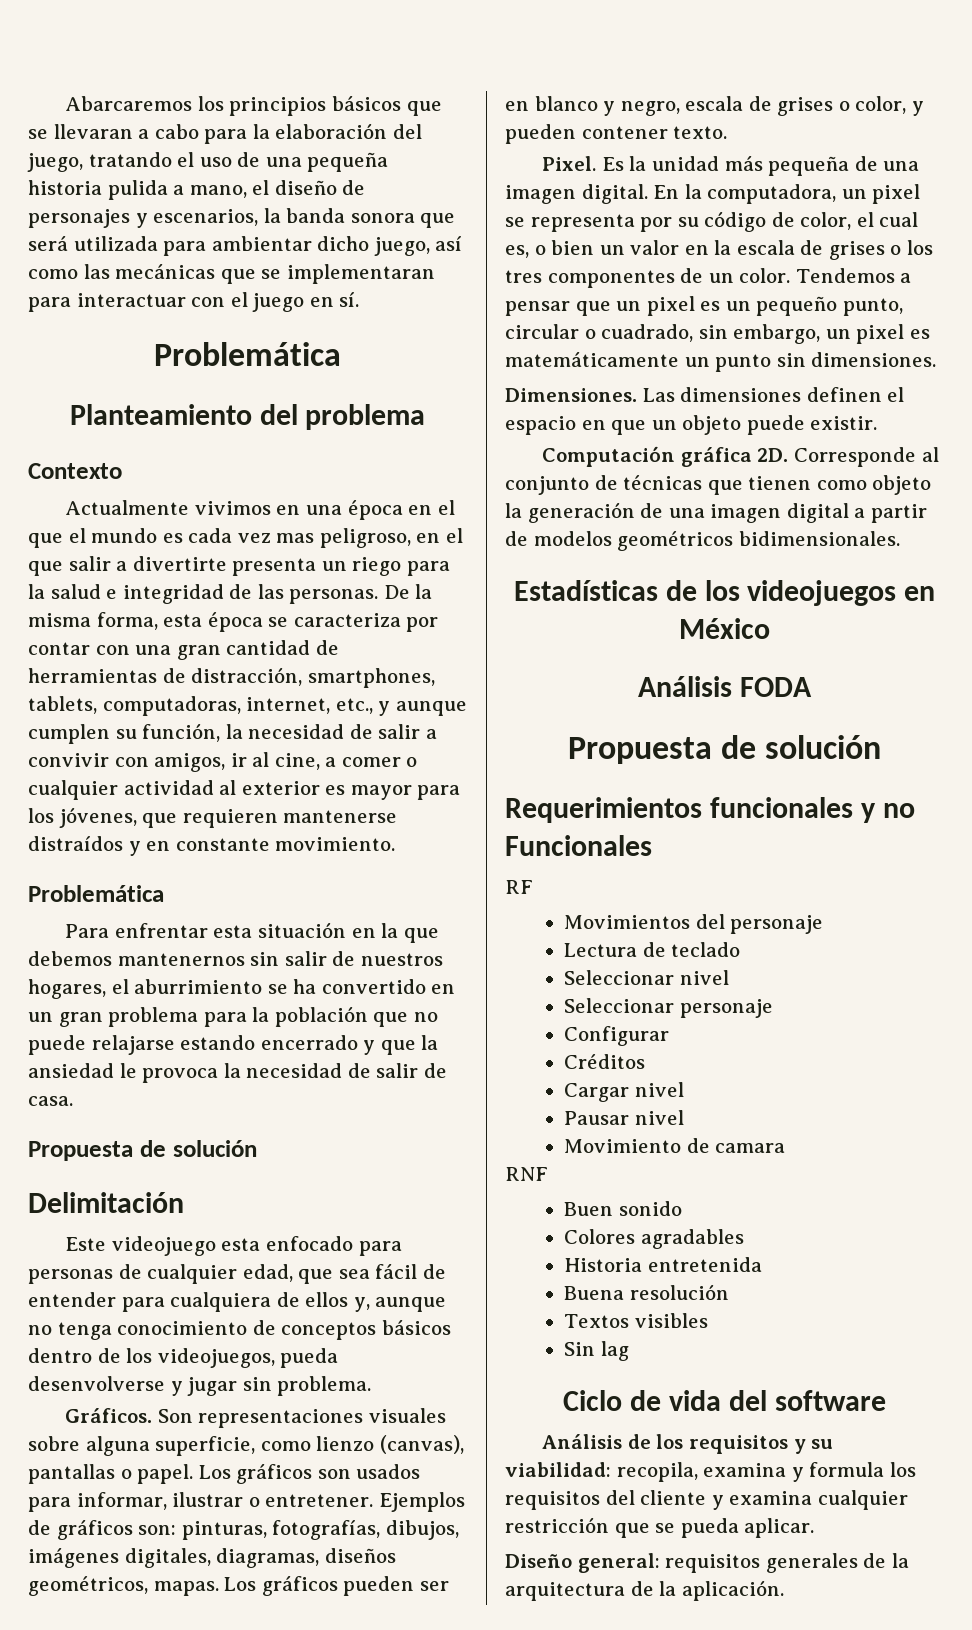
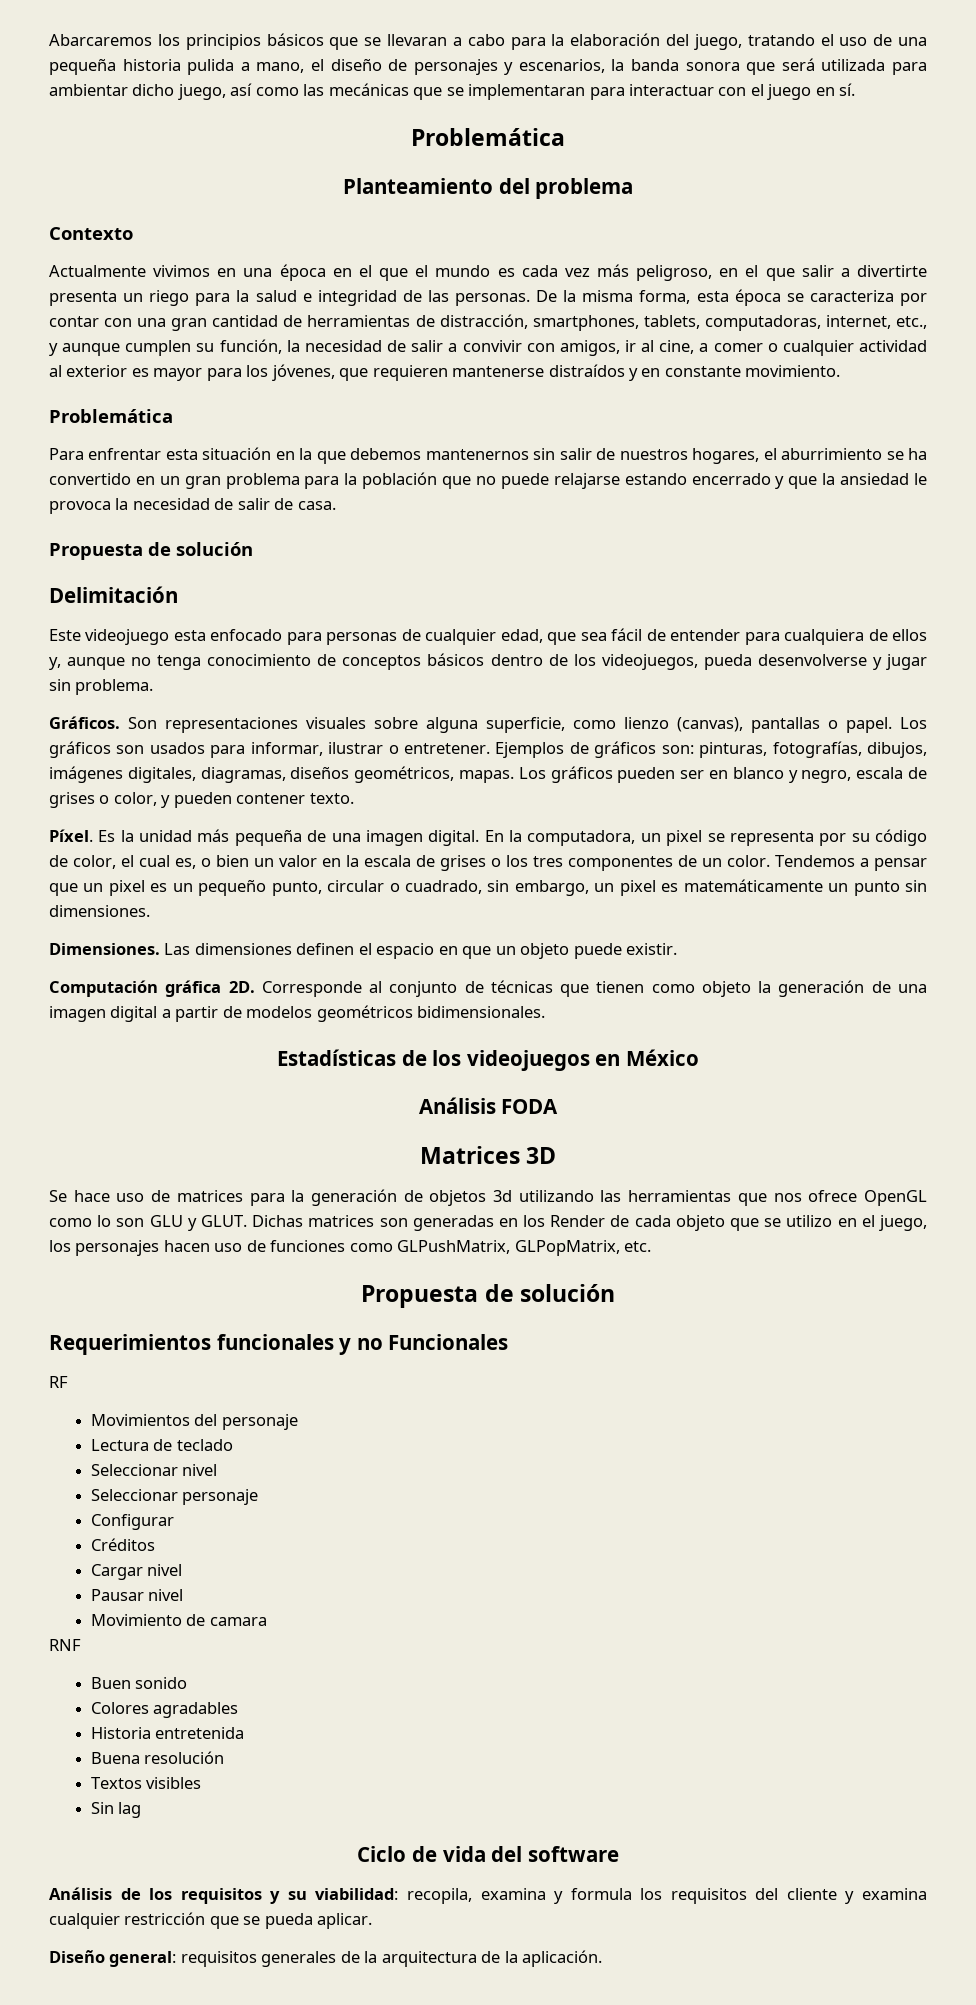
[276,533,315,543] mas -> [596,264,629,277] más
[542,156,597,171] Pixel. -> [49,829,93,842] Píxel.
(812, 687) none -> [419,1146,557,1164] [49,1189,928,1206] [49,1215,927,1231] [49,1240,652,1256] // Matrices 3D // Se hace uso de matrices para la generación de objetos 3d utilizando las herramientas que nos ofrece OpenGL como lo son GLU y GLUT. Dichas matrices son generadas en los Render de cada objeto que se utilizo en el juego, los personajes hacen uso de funciones como GLPushMatrix, GLPopMatrix, etc.

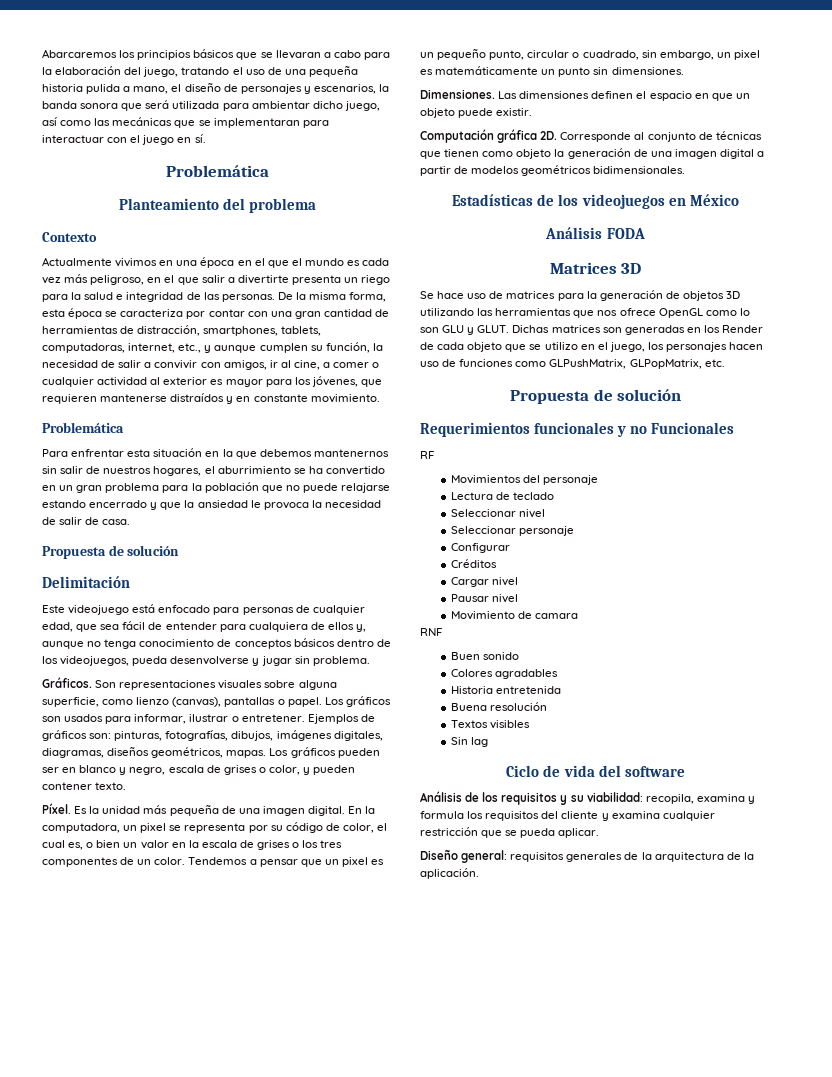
[173,630,206,641] esta -> [132,604,156,613] está
[493,1190,513,1202] 3d -> [726,291,741,299] 3D

